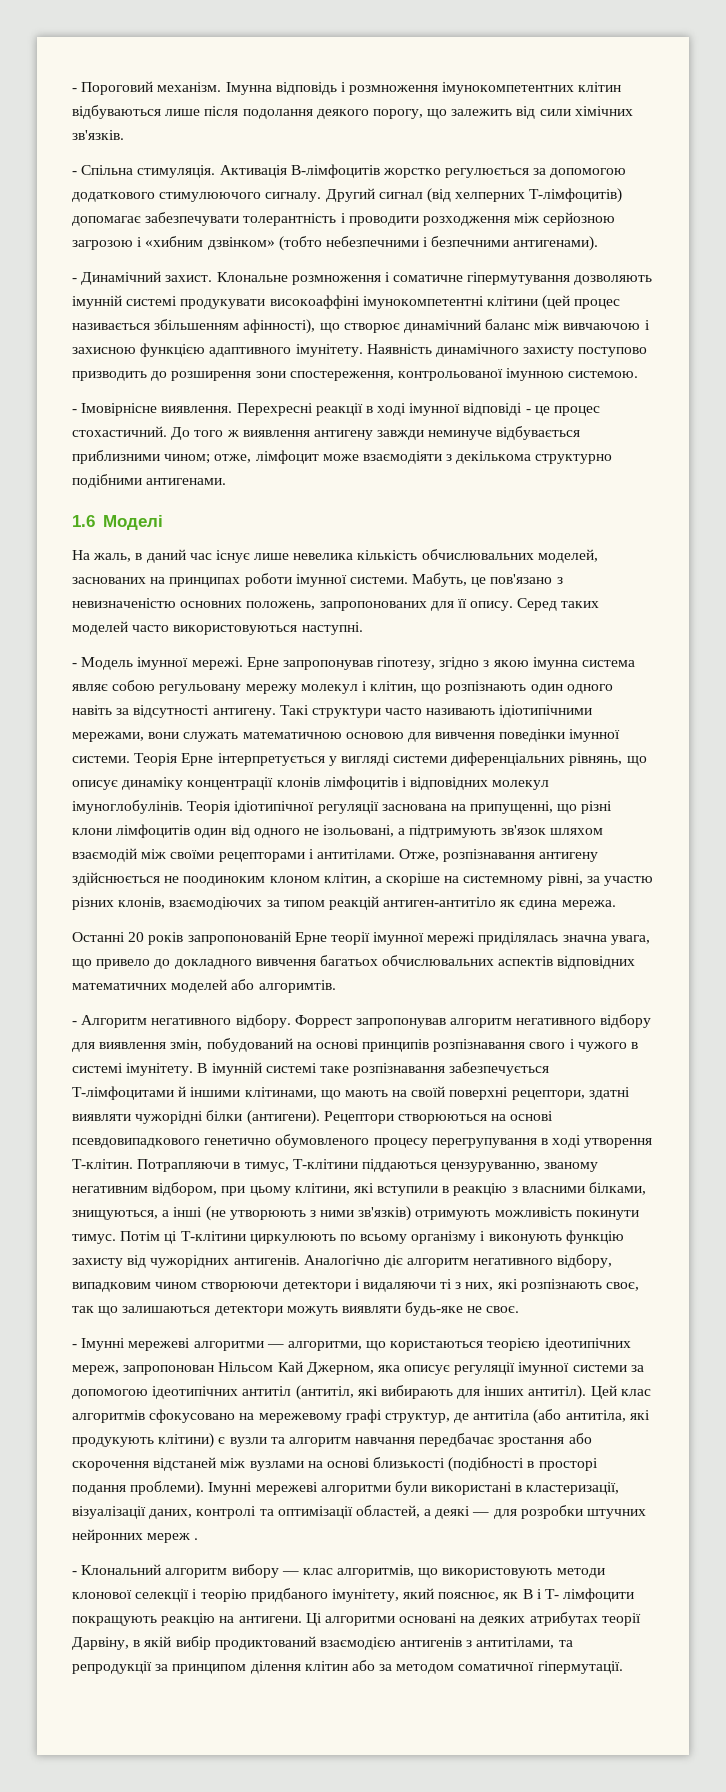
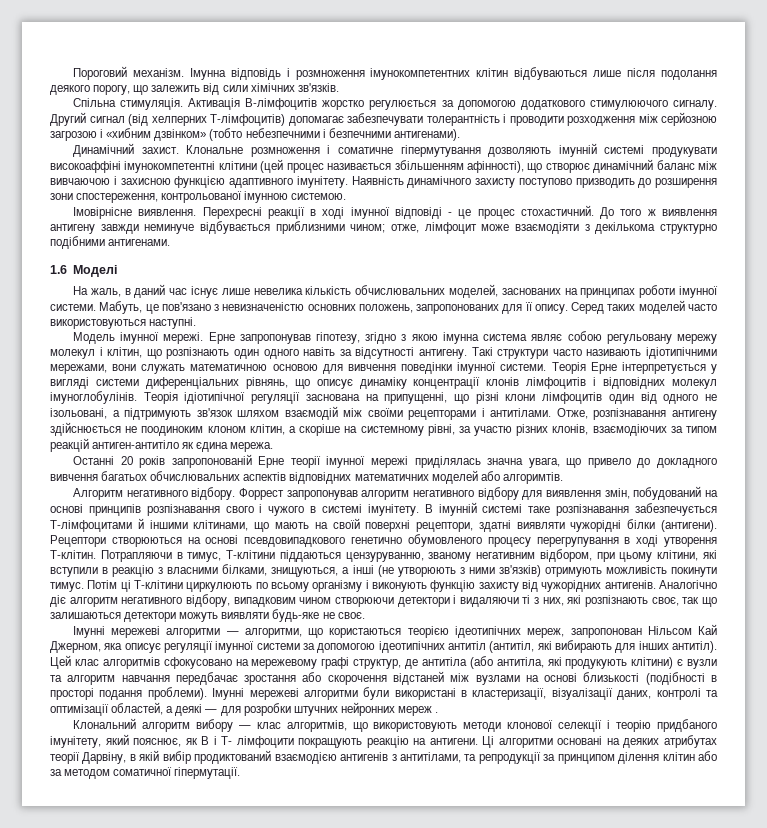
[72,88,77,92] - -> (72, 73) none
[72,171,77,175] - -> (339, 87) none
[72,278,77,282] - -> (460, 135) none
[72,409,77,413] - -> (347, 196) none
[72,663,77,667] - -> (197, 323) none
[72,1021,77,1025] - -> (563, 478) none
[72,1344,77,1348] - -> (365, 615) none
[72,1571,77,1575] - -> (439, 712) none

